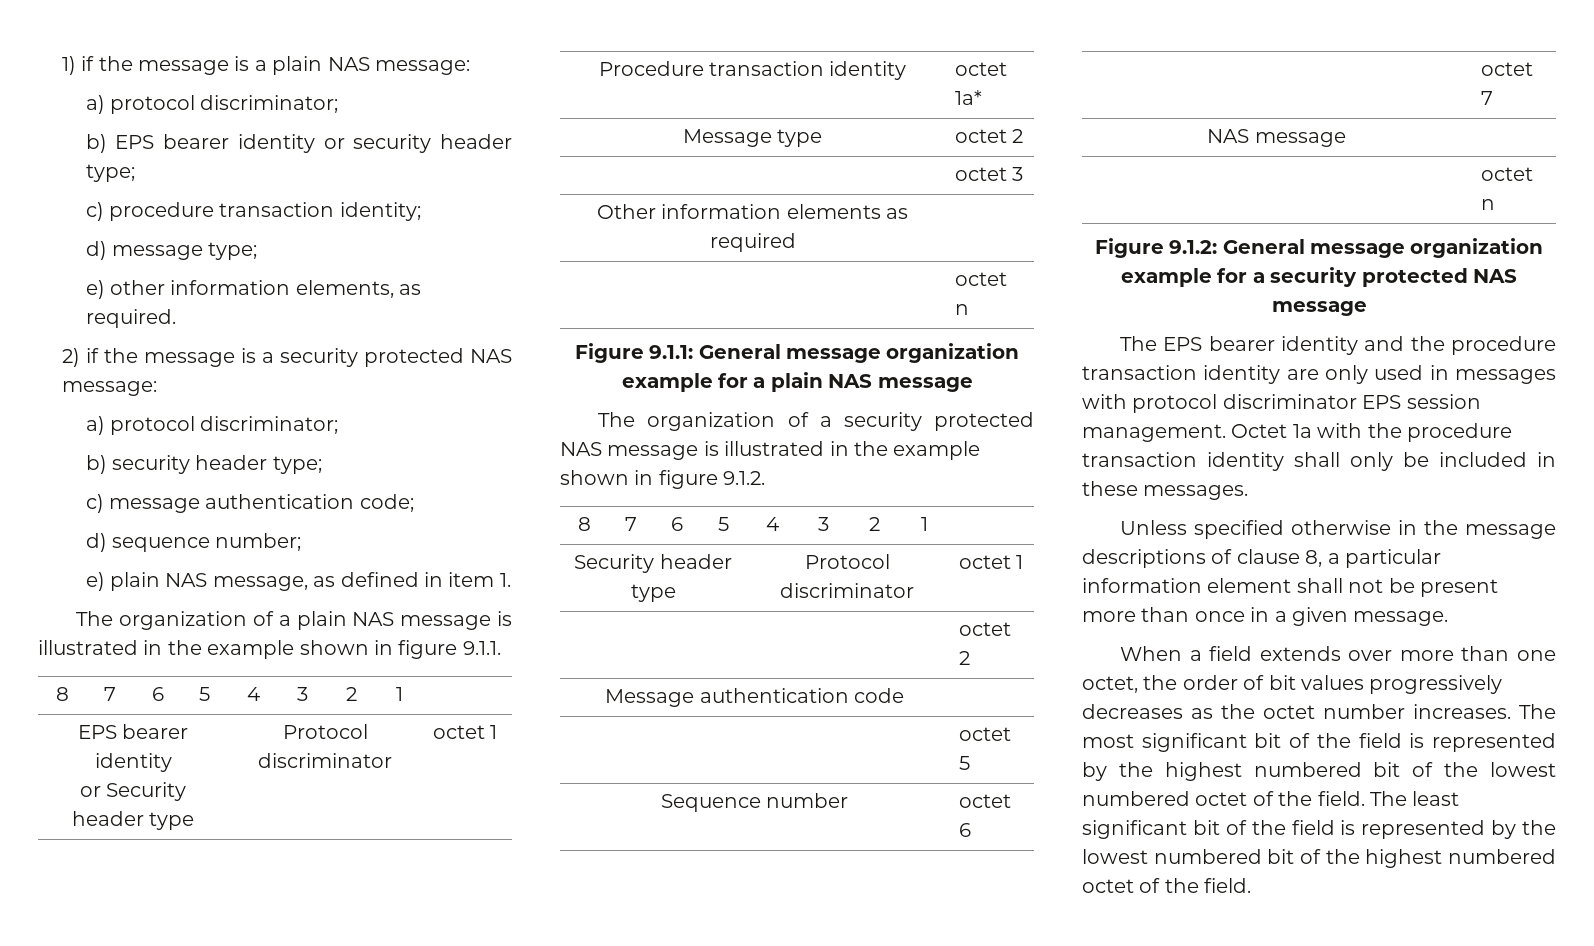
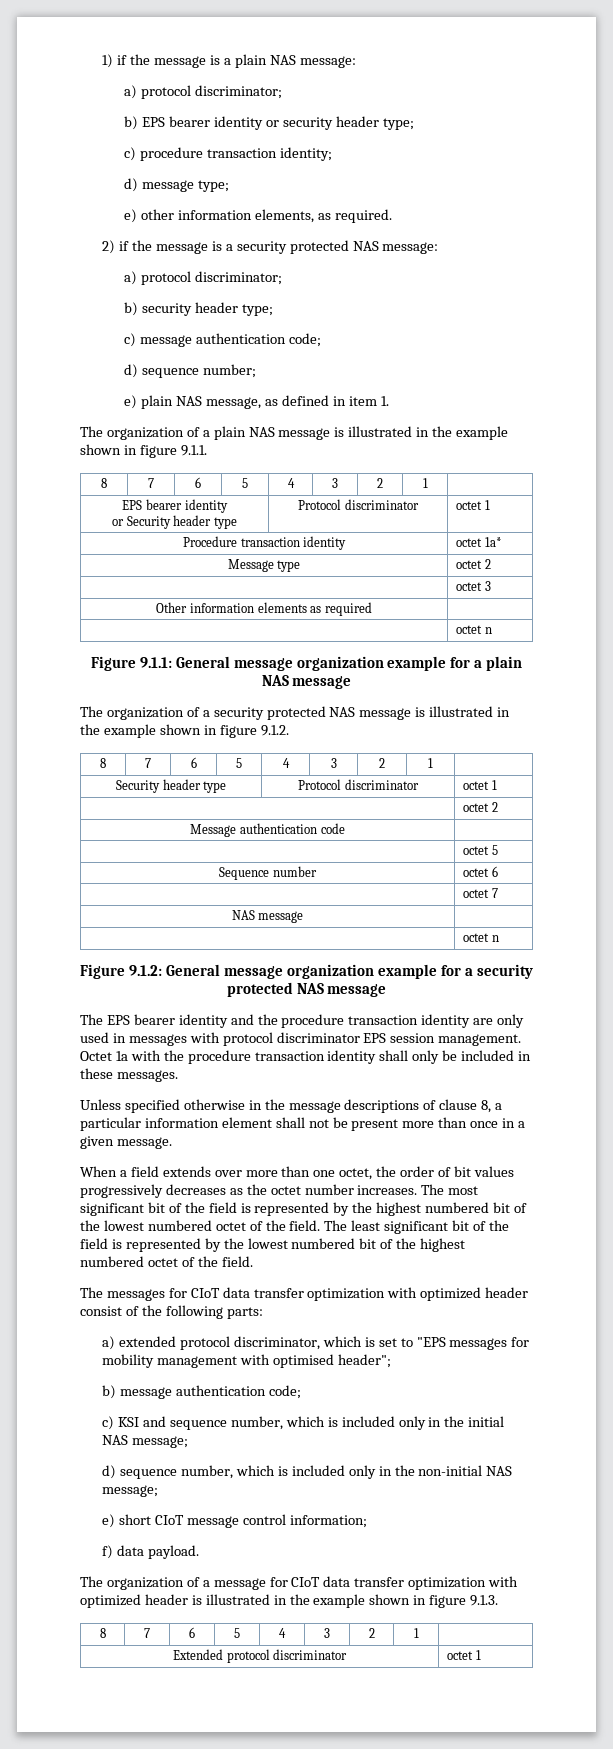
(1252, 885) none -> [80,1287,529,1301] [80,1305,263,1319] [102,1336,530,1350] [102,1354,391,1368] [102,1385,301,1399] [102,1416,505,1430] [102,1435,189,1448] [102,1465,513,1479] [102,1485,159,1497] [102,1514,367,1528] [102,1545,200,1559] [80,1576,519,1590] [80,1594,499,1608] [99,1628,106,1638] [144,1628,150,1638] [189,1627,195,1638] [234,1628,240,1638] [279,1628,286,1638] [324,1628,330,1638] [368,1628,375,1638] [413,1628,419,1638] [172,1649,348,1663] [447,1650,481,1660] // The messages for CIoT data transfer optimization with optimized header consist of the following parts: // a) extended protocol discriminator, which is set to "EPS messages for mobility management with optimised header"; // b) message authentication code; // c) KSI and sequence number, which is included only in the initial NAS message; // d) sequence number, which is included only in the non-initial NAS message; // e) short CIoT message control information; // f) data payload. // The organization of a message for CIoT data transfer optimization with optimized header is illustrated in the example shown in figure 9.1.3. // 8 | 7 | 6 | 5 | 4 | 3 | 2 | 1 | // Extended protocol discriminator | octet 1

